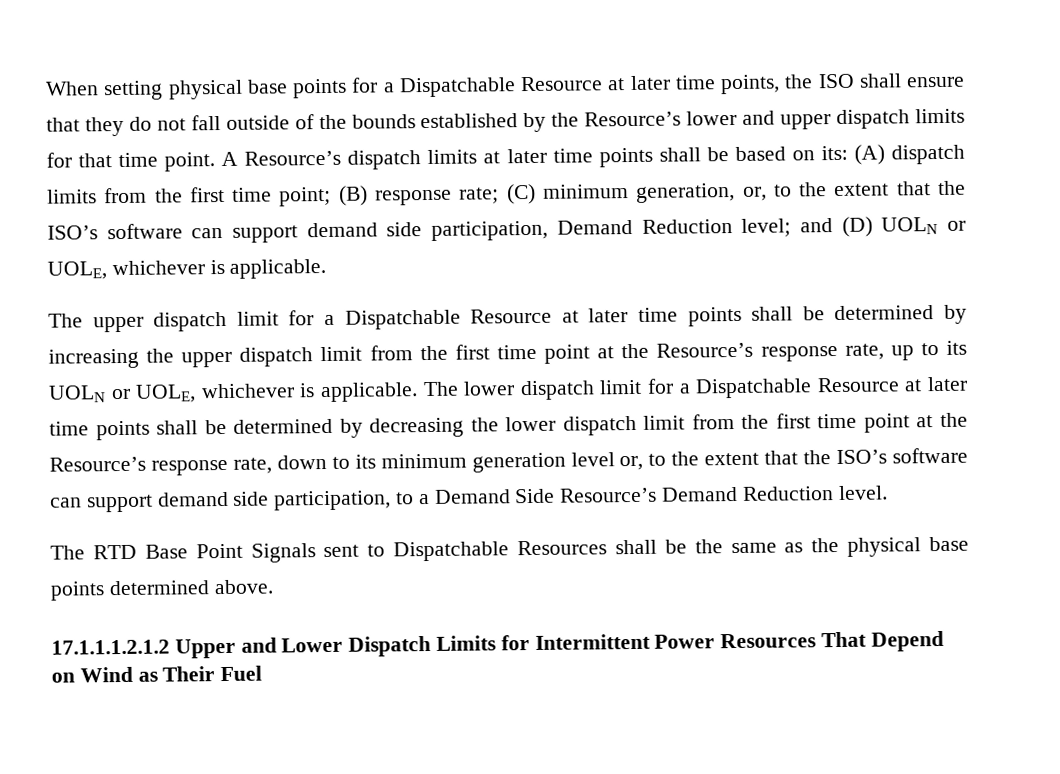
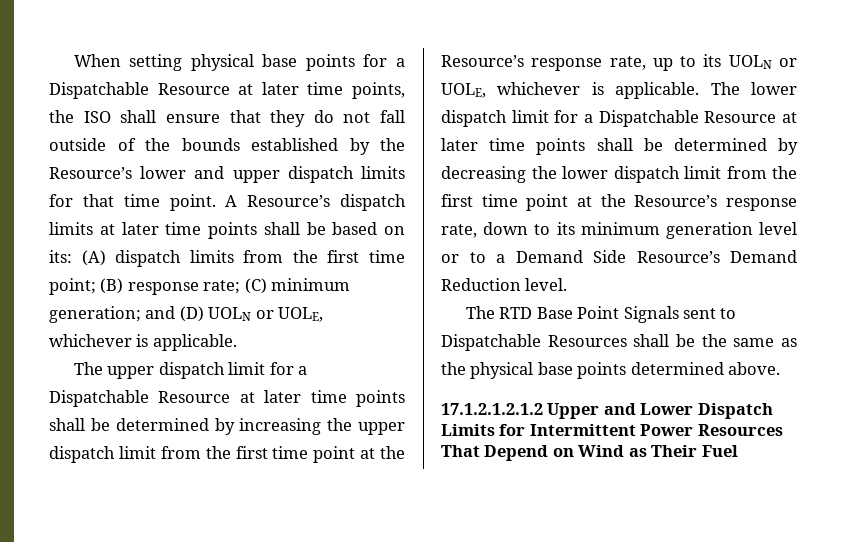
[636,180,966,203] [47,218,792,243] generation, or, to the extent that the ISO’s software can support demand side participation, Demand Reduction level; -> [49,306,141,323] generation;
[619,447,968,471] [50,490,392,513] or, to the extent that the ISO’s software can support demand side participation, -> [441,254,459,263] or
[51,639,170,655] 17.1.1.1.2.1.2 -> [441,403,543,415] 17.1.2.1.2.1.2

